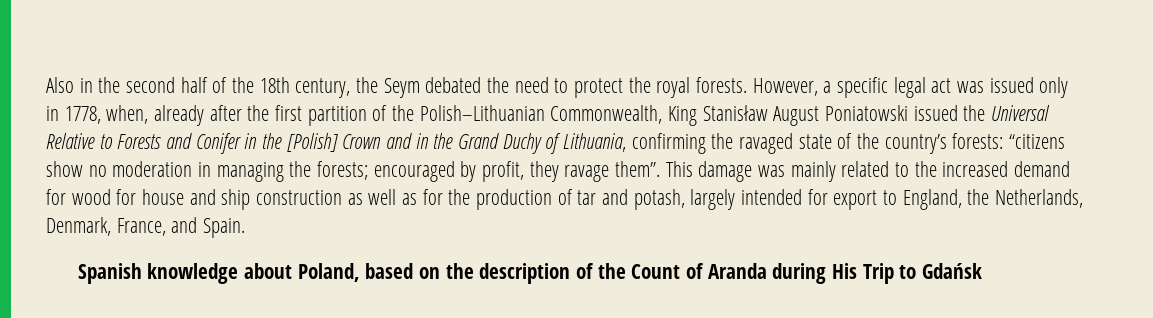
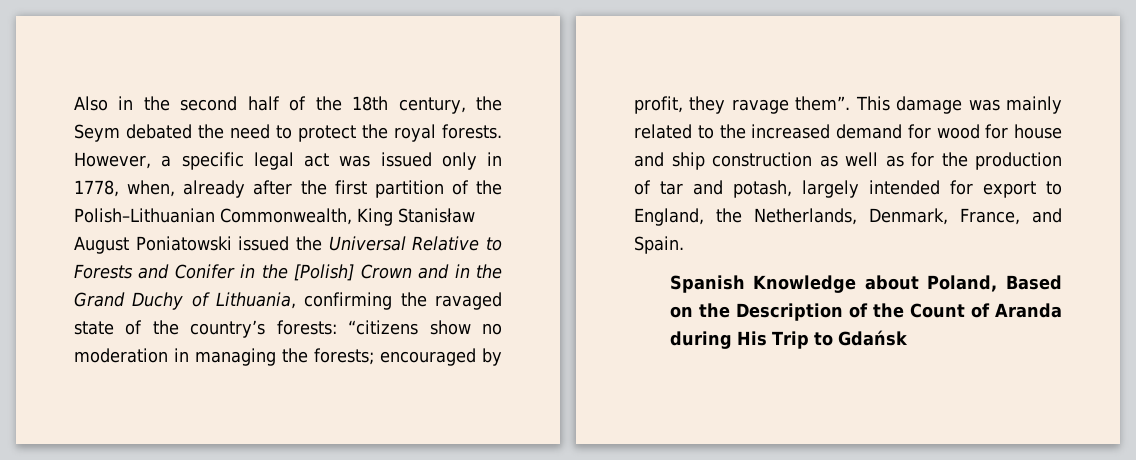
[147,263,239,284] knowledge -> [753,275,857,293] Knowledge
[365,263,414,279] based -> [1006,275,1062,290] Based
[479,263,571,284] description -> [735,303,843,321] Description

